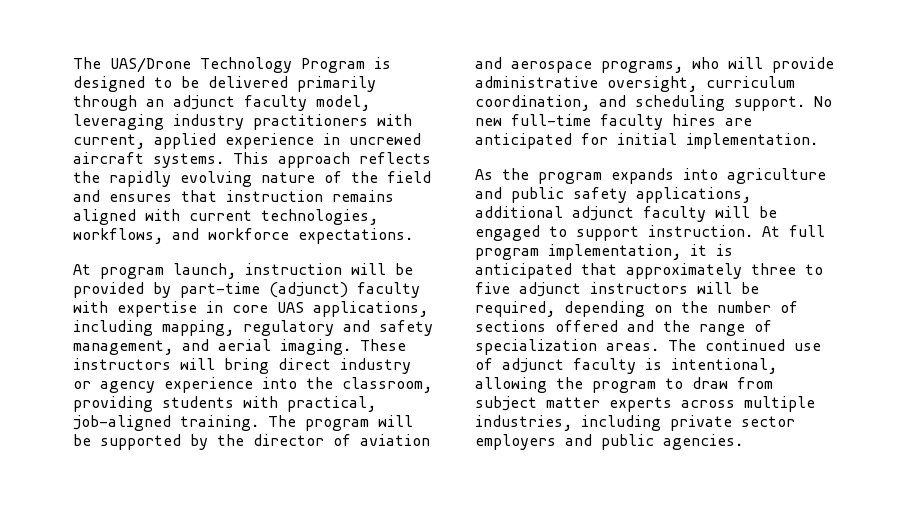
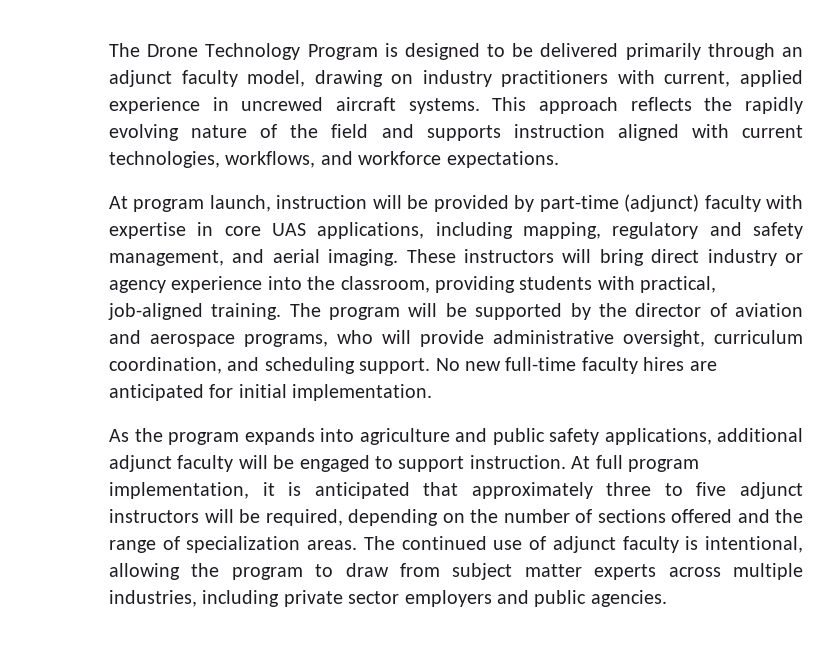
[73,57,191,73] The UAS/Drone -> [109,43,199,57] The Drone
[73,114,164,130] leveraging -> [314,70,414,87] drawing on
[109,190,394,202] ensures that instruction remains -> [426,124,605,141] supports instruction

